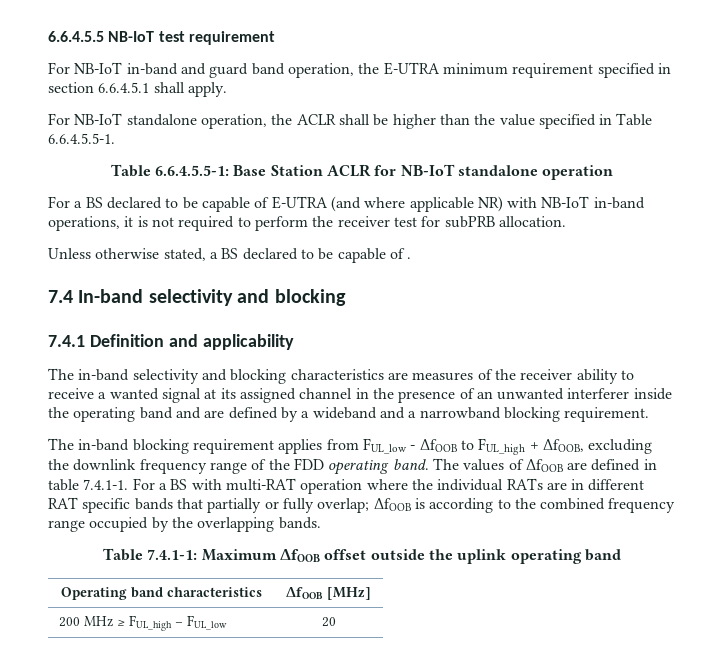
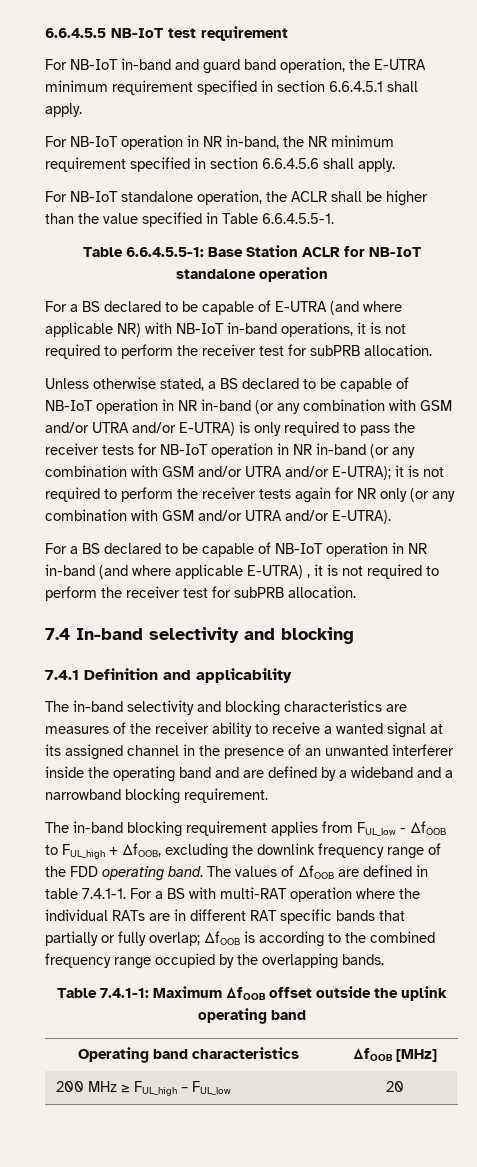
(227, 89) none -> [45,135,394,150] [45,157,395,172] // For NB-IoT operation in NR in-band, the NR minimum requirement specified in section 6.6.4.5.6 shall apply.
[407,257,412,259] . -> [45,399,452,414] [45,421,415,436] [45,443,415,458] [45,465,444,480] [45,487,455,503] [45,509,391,524] [45,542,427,557] [45,564,439,579] [45,586,356,601] NB-IoT operation in NR in-band (or any combination with GSM and/or UTRA and/or E-UTRA) is only required to pass the receiver tests for NB-IoT operation in NR in-band (or any combination with GSM and/or UTRA and/or E-UTRA); it is not required to perform the receiver tests again for NR only (or any combination with GSM and/or UTRA and/or E-UTRA). // For a BS declared to be capable of NB-IoT operation in NR in-band (and where applicable E-UTRA) , it is not required to perform the receiver test for subPRB allocation.

